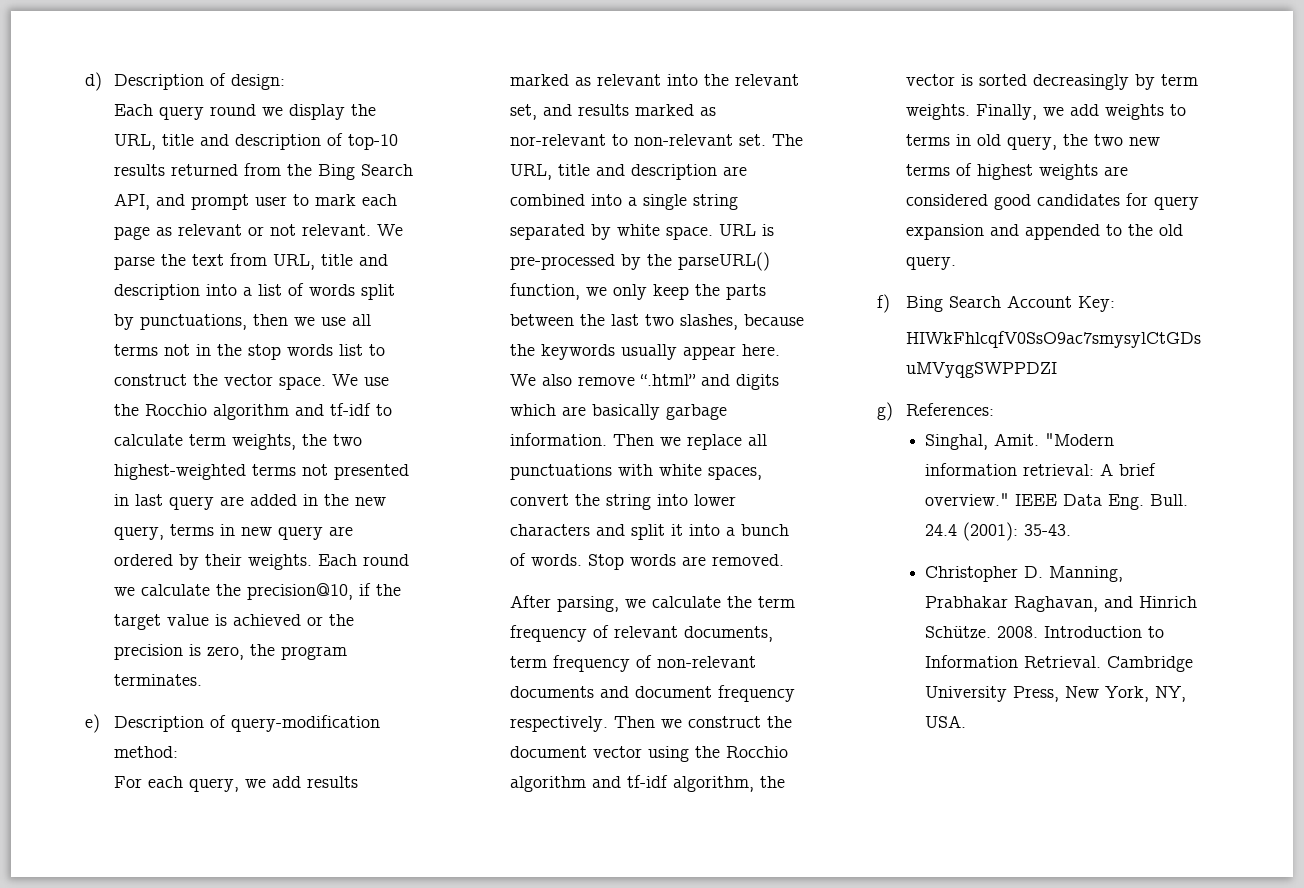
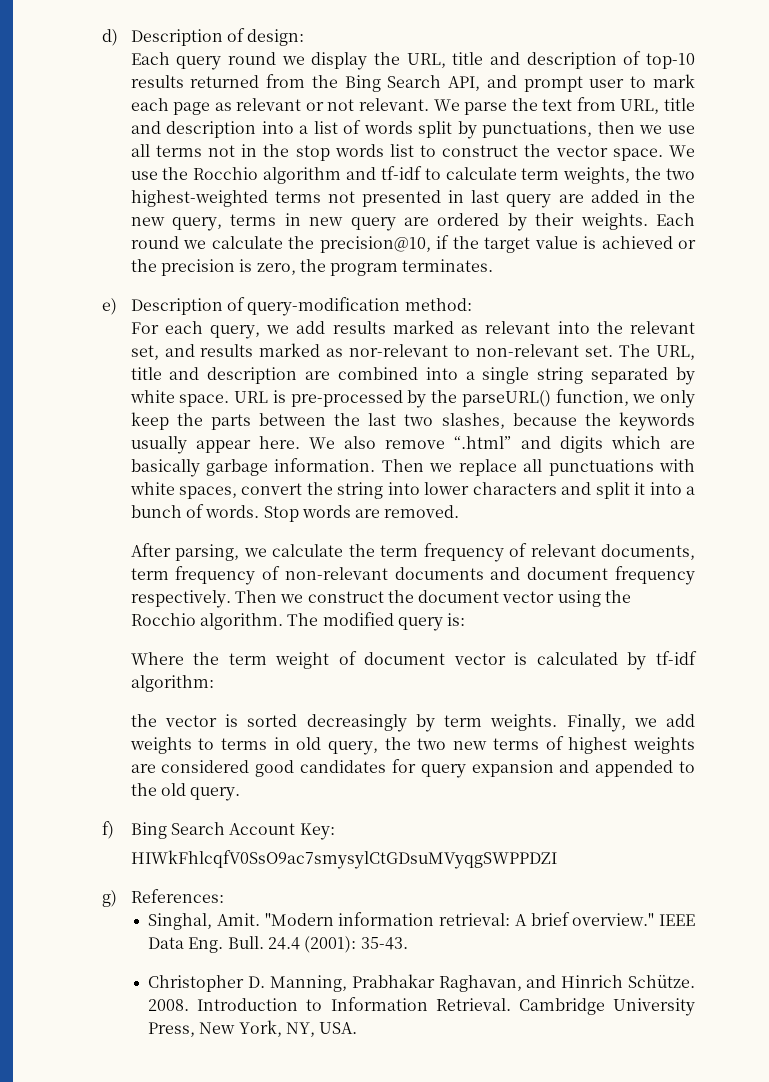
[510,775,755,792] algorithm and tf-idf algorithm, -> [199,612,466,631] [130,651,697,670] [130,675,214,692] algorithm. The modified query is: // Where the term weight of document vector is calculated by tf-idf algorithm: //

